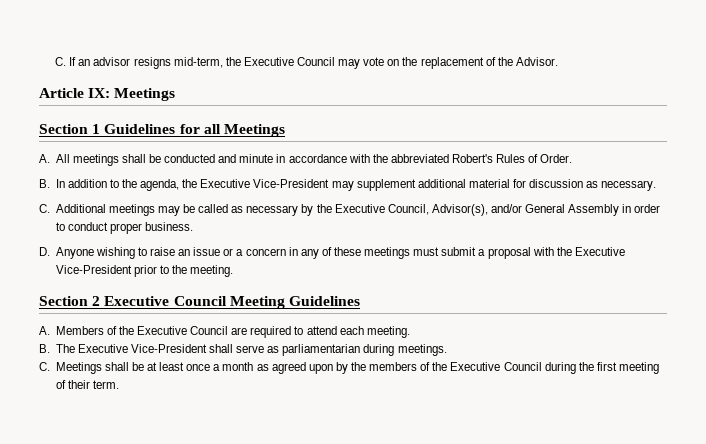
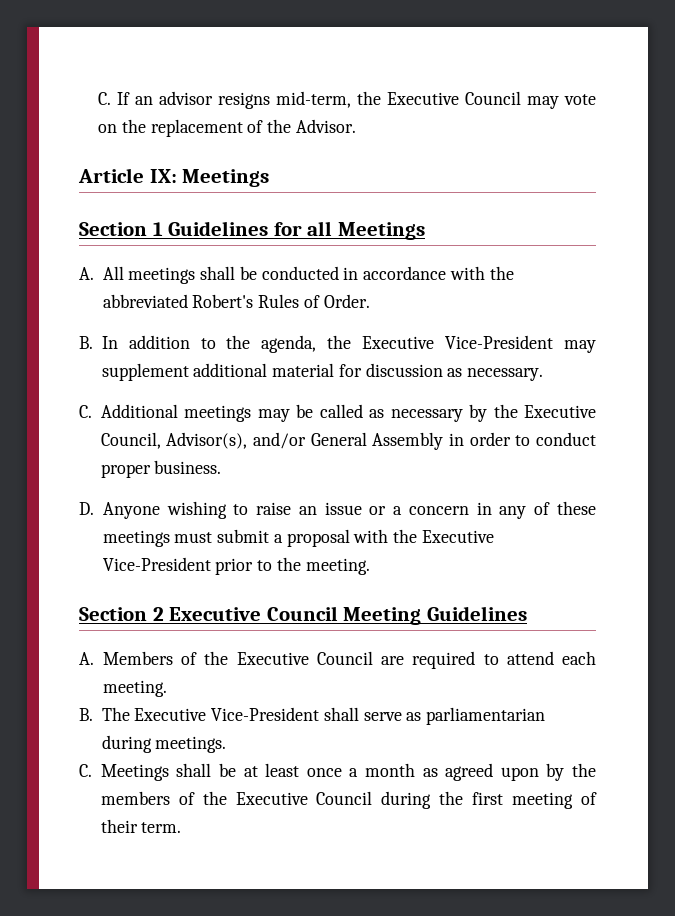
[218,154,274,163] and minute -> (339, 273) none

